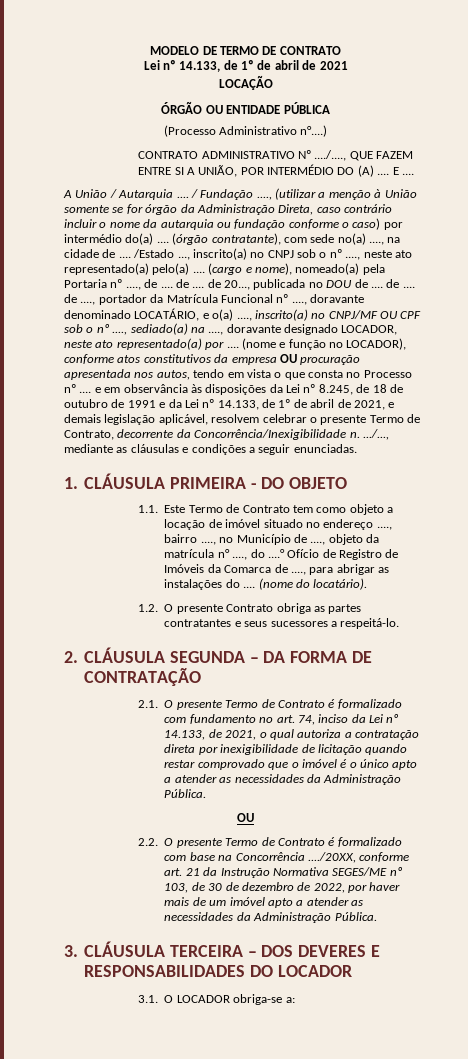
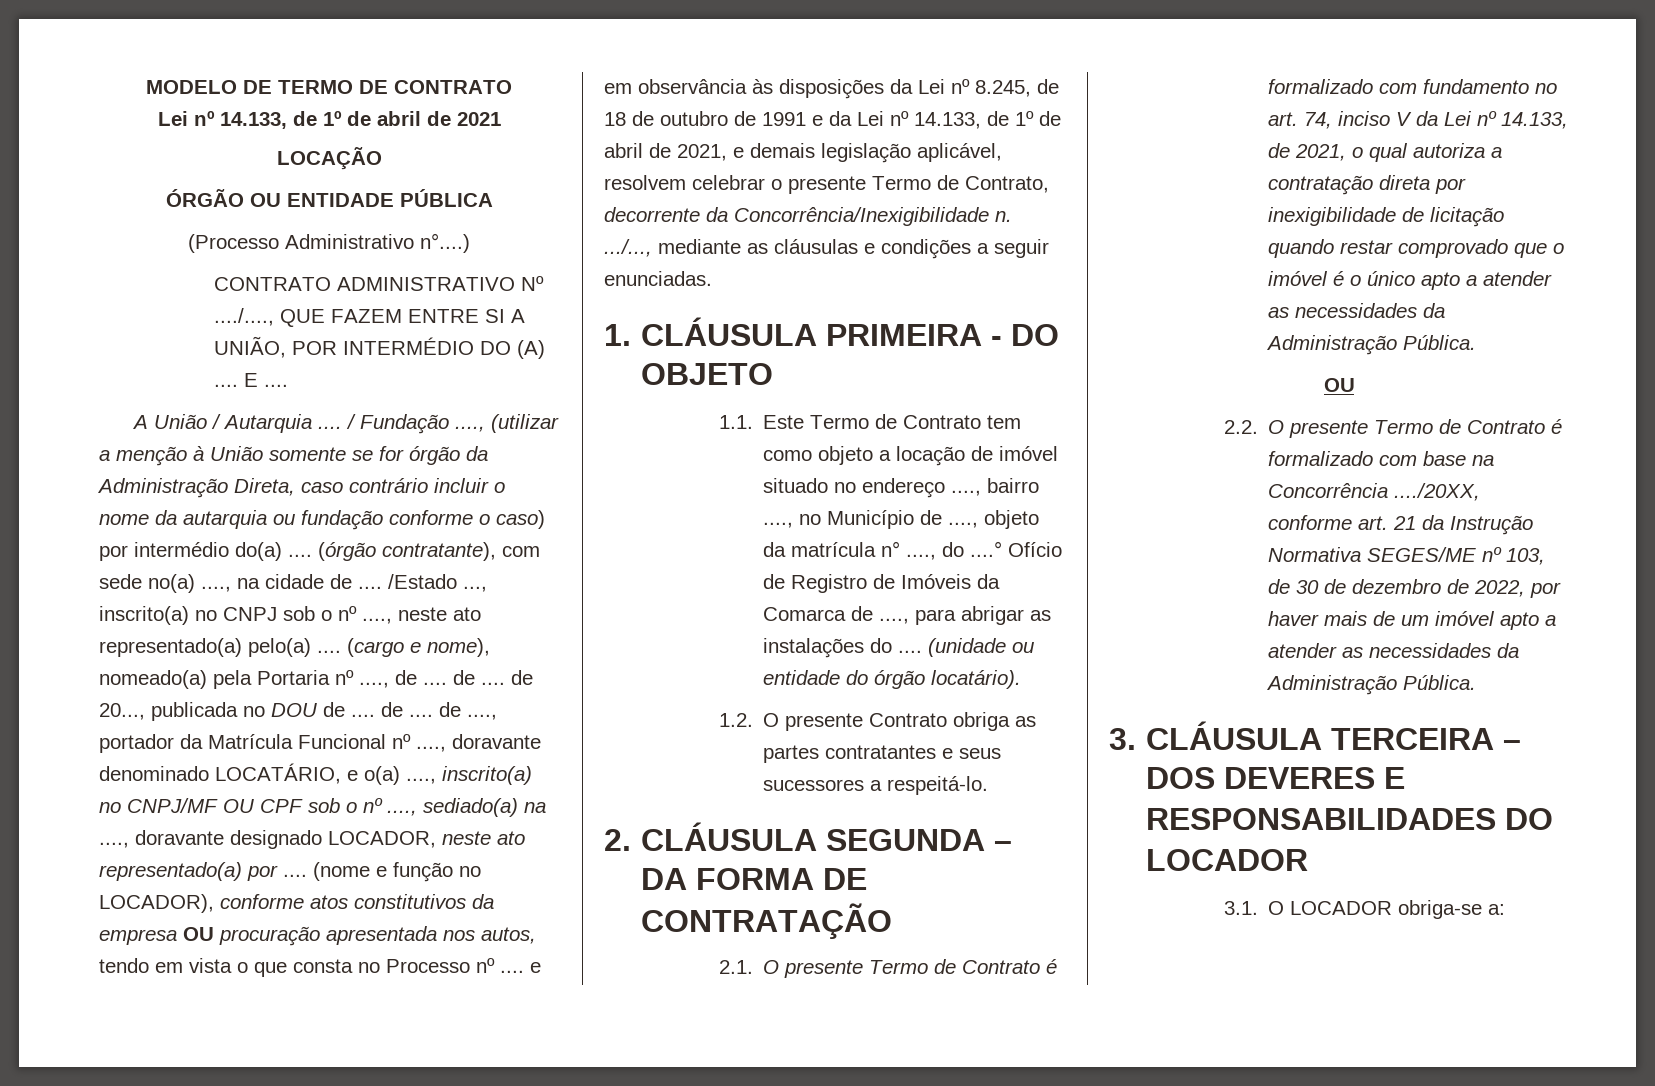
[258,578,310,590] (nome do -> [927,638,1034,657] [762,670,925,689] (unidade ou entidade do órgão
(349, 718) none -> [1395,112,1412,126] V

